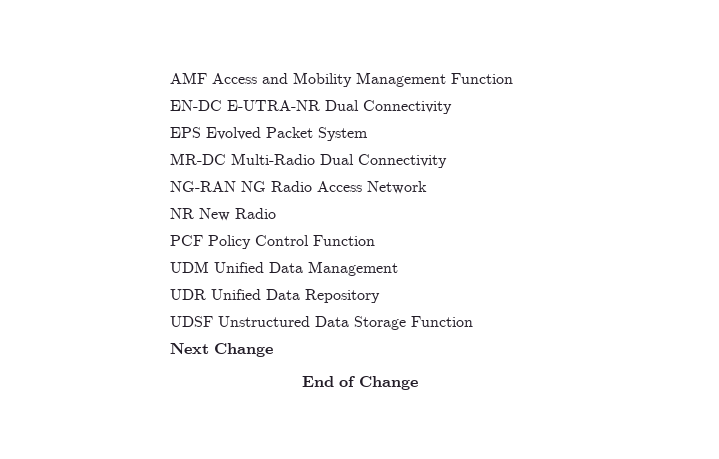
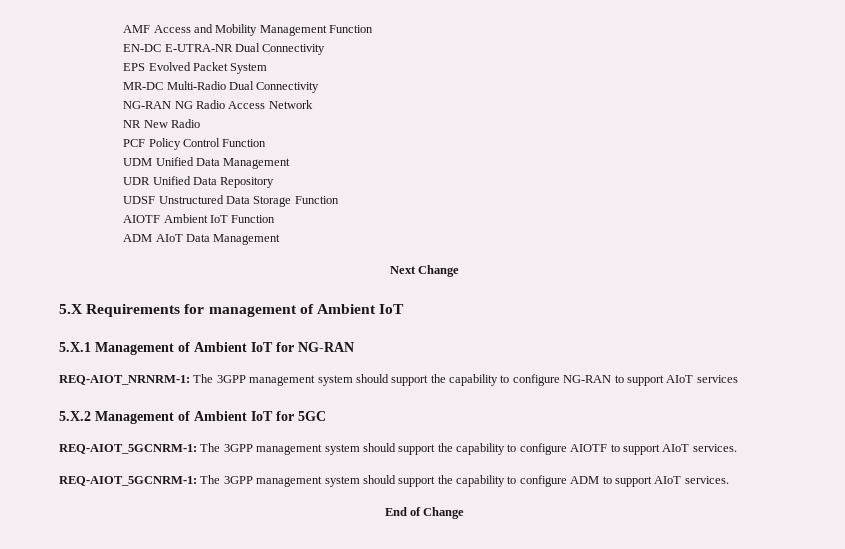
[170,343,274,357] Next Change -> [123,214,276,223] [123,234,281,245] [389,265,460,277] [59,304,405,317] [59,342,354,355] [59,374,738,386] [59,411,326,424] [59,443,737,455] [59,475,729,487] AIOTF Ambient IoT Function // ADM AIoT Data Management // Next Change // 5.X Requirements for management of Ambient IoT // 5.X.1 Management of Ambient IoT for NG-RAN // REQ-AIOT_NRNRM-1: The 3GPP management system should support the capability to configure NG-RAN to support AIoT services // 5.X.2 Management of Ambient IoT for 5GC // REQ-AIOT_5GCNRM-1: The 3GPP management system should support the capability to configure AIOTF to support AIoT services. // REQ-AIOT_5GCNRM-1: The 3GPP management system should support the capability to configure ADM to support AIoT services.

